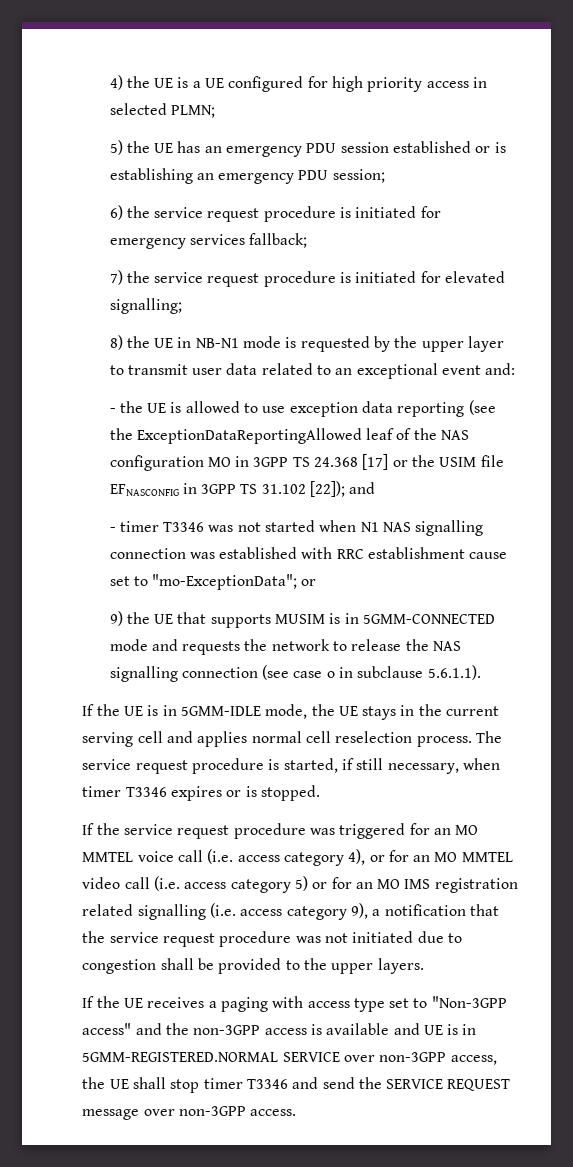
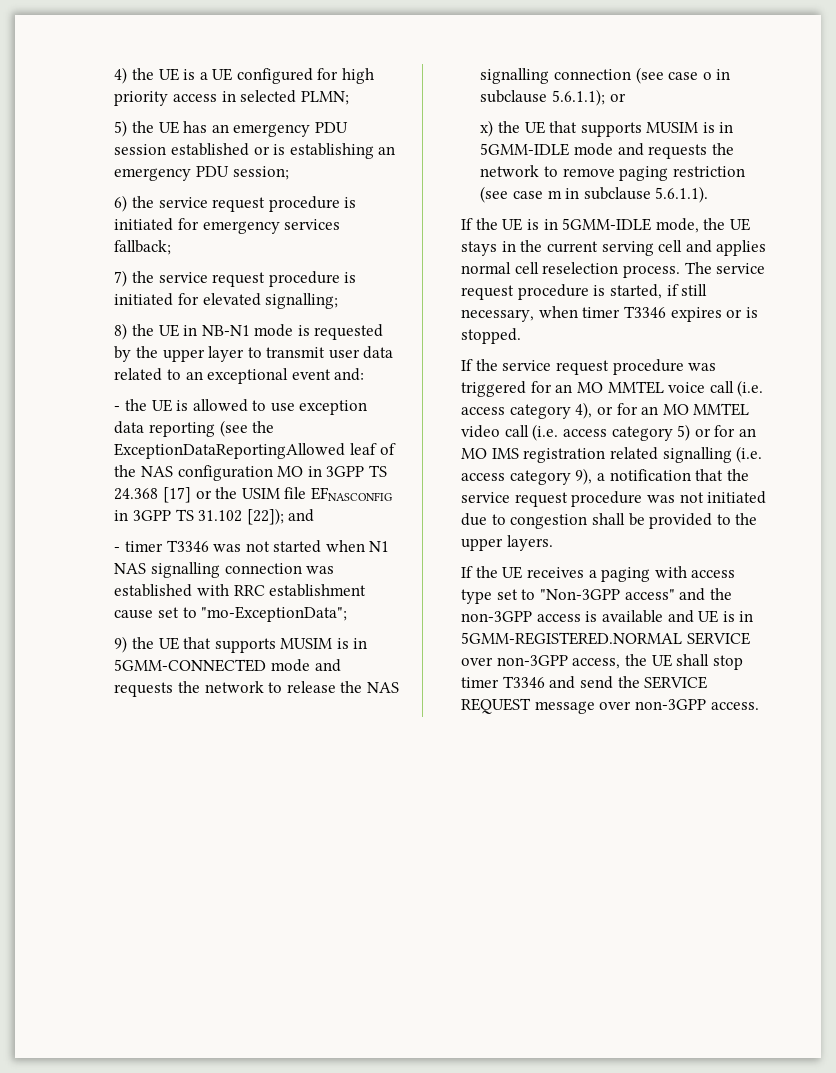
[301,579,317,586] or -> (348, 614) none
(424, 672) none -> [551,89,626,106] [480,120,734,137] [480,143,734,159] [480,165,745,181] [480,186,651,203] 5.6.1.1); or // x) the UE that supports MUSIM is in 5GMM-IDLE mode and requests the network to remove paging restriction (see case m in subclause

